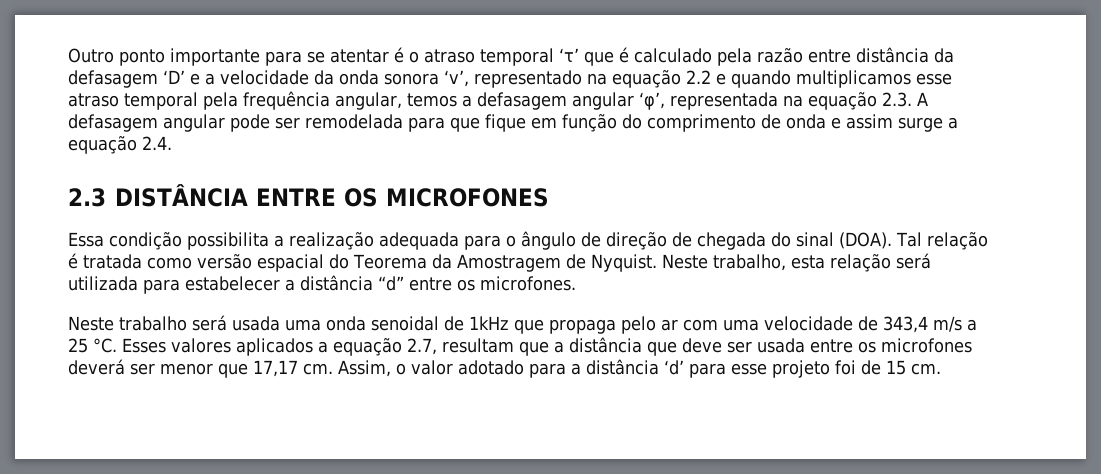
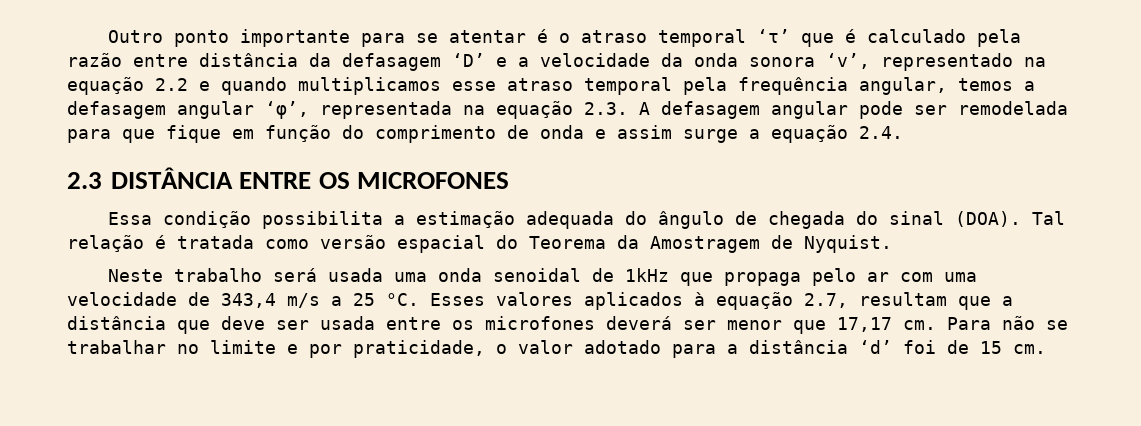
[289,231,667,250] realização adequada para o ângulo de direção -> [416,211,725,229] estimação adequada do ângulo
[661,253,931,272] [68,275,576,294] Neste trabalho, esta relação será utilizada para estabelecer a distância “d” entre os microfones. -> (892, 244) none
[318,341,328,353] a -> [694,292,705,306] à
[338,360,391,377] Assim, -> [947,316,1068,330] [67,340,485,358] Para não se trabalhar no limite e por praticidade,
[689,360,830,378] para esse projeto -> (892, 347) none

